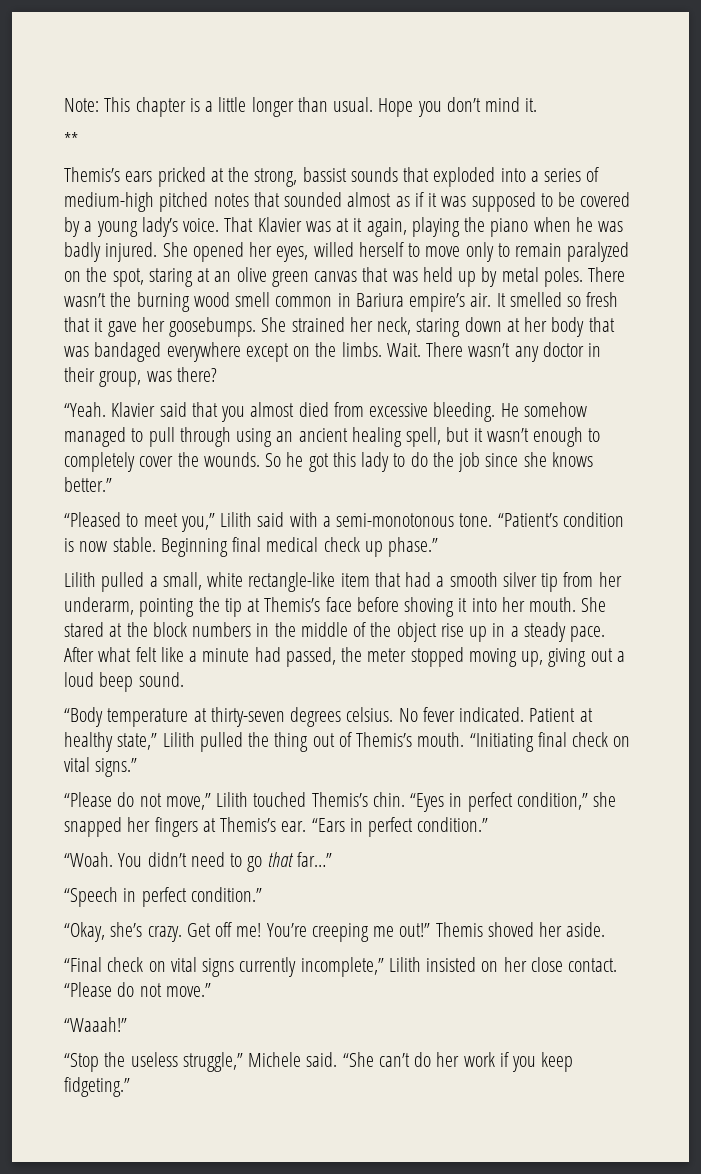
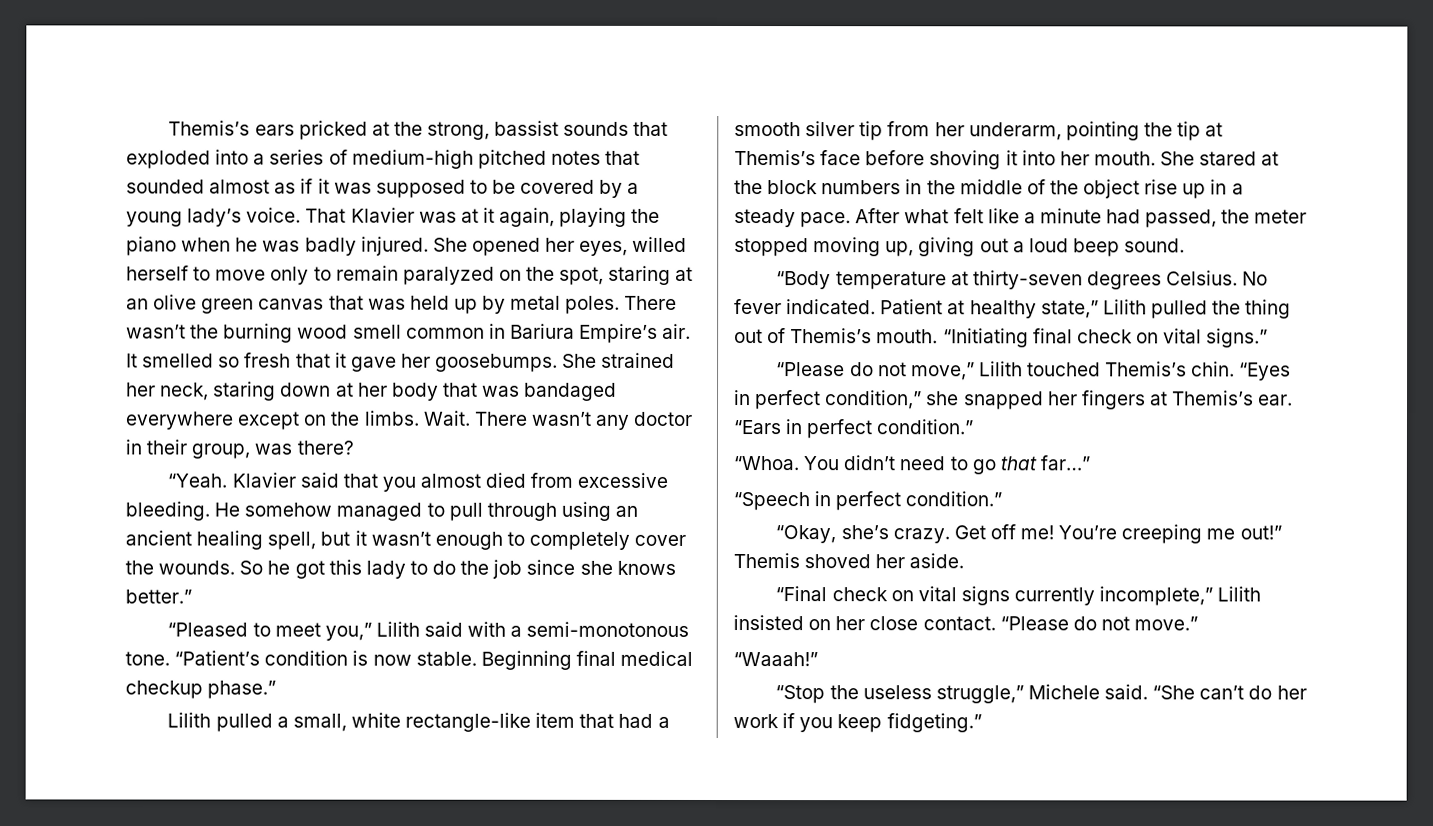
[64,97,538,117] [64,132,78,147] Note: This chapter is a little longer than usual. Hope you don’t mind it. // ** // -> (168, 128) none
[409,293,466,312] empire’s -> [579,323,659,343] Empire’s
[323,537,383,557] check up -> [125,680,203,699] checkup
[346,707,394,722] celsius. -> [1166,270,1239,286] Celsius.
[64,852,113,867] “Woah. -> [733,456,799,471] “Whoa.

